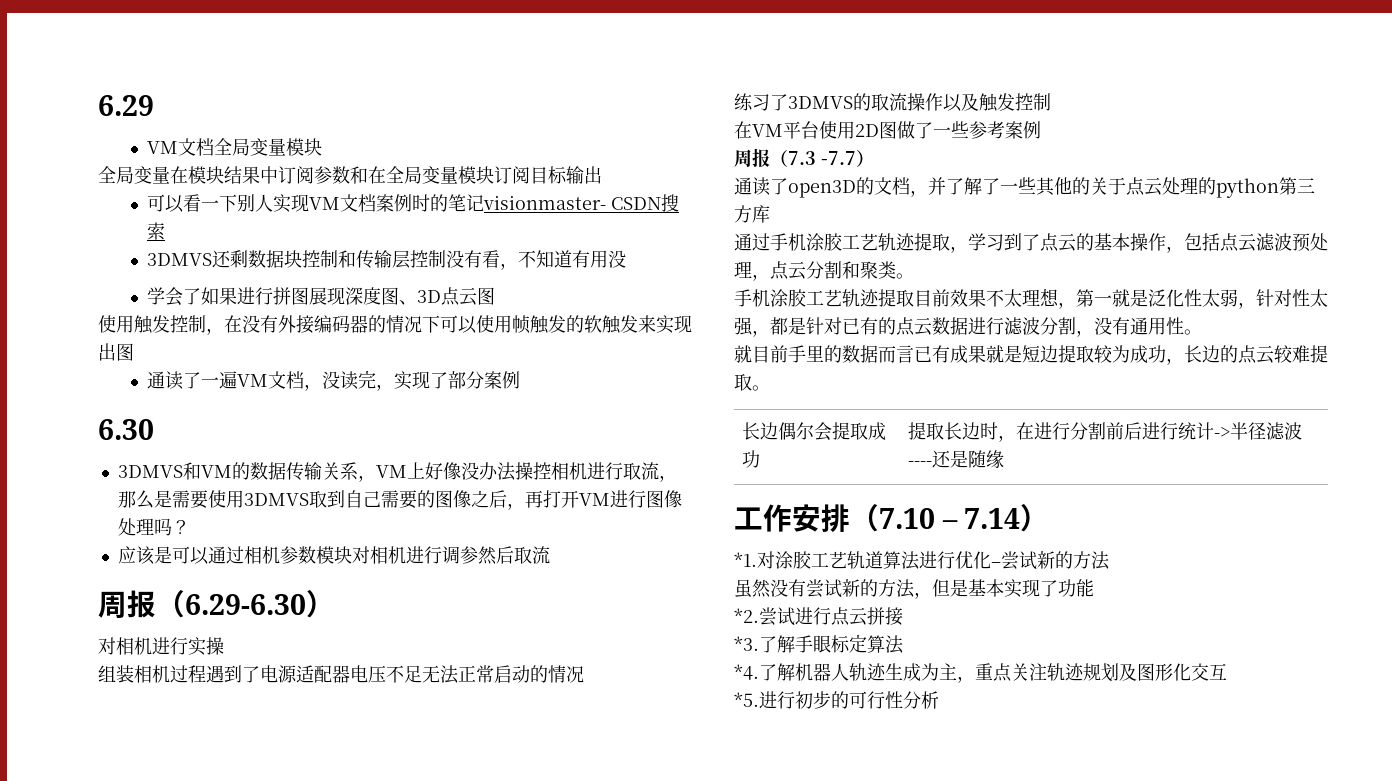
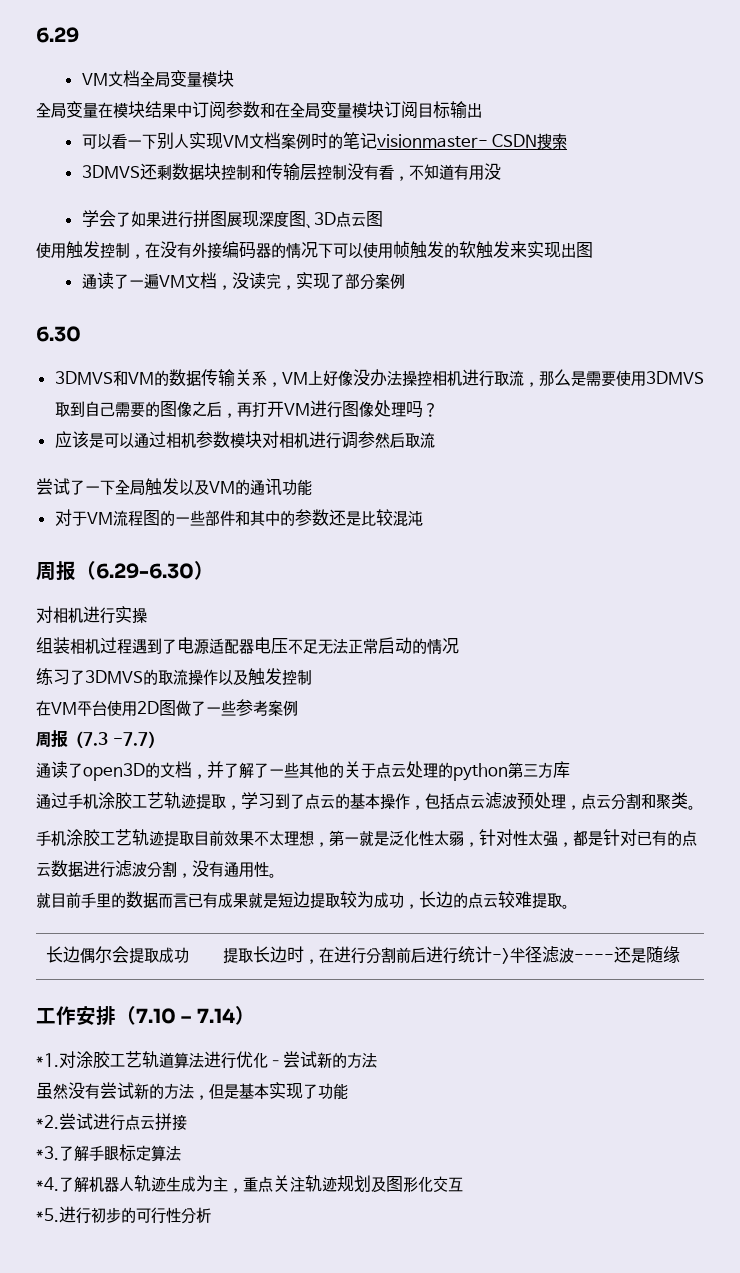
(550, 555) none -> [36,478,312,496] [54,509,423,527] // 尝试了一下全局触发以及VM的通讯功能 // 对于VM流程图的一些部件和其中的参数还是比较混沌

